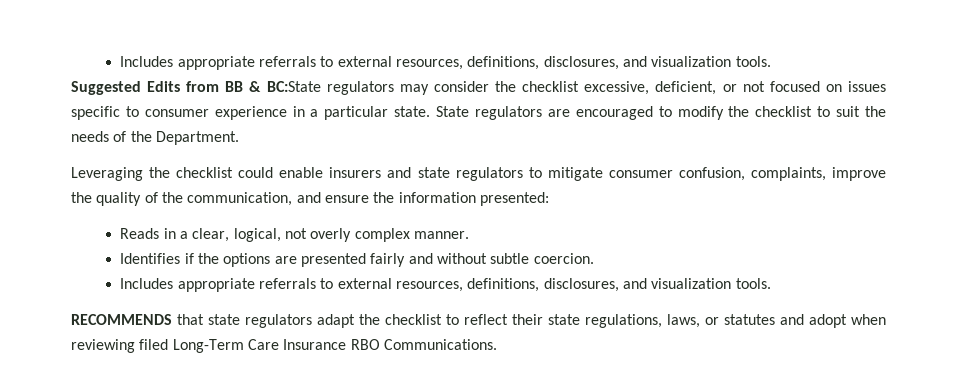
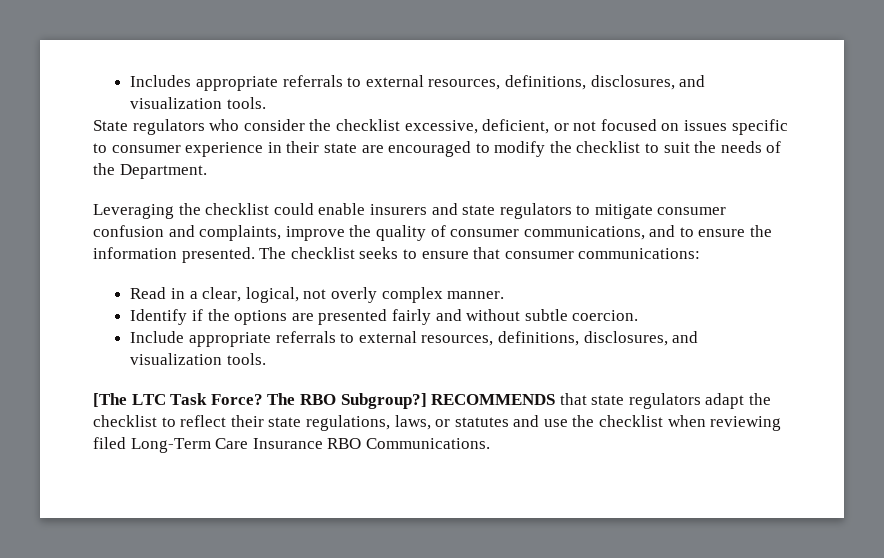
[71,81,429,95] Suggested Edits from BB & BC:State regulators may -> [93,119,240,135] State regulators who
[310,106,542,120] a particular state. State regulators -> [286,141,357,153] their state
[678,167,745,181] confusion, -> [93,225,195,237] confusion and
[161,192,549,206] [120,228,160,239] the communication, and ensure the information presented: // Reads -> [450,225,773,240] [93,247,701,263] [130,287,167,299] consumer communications, and to ensure the information presented. The checklist seeks to ensure that consumer communications: // Read
[120,253,181,264] Identifies -> [130,309,188,325] Identify
[120,278,174,289] Includes -> [130,331,185,343] Include
(771, 283) none -> [93,393,427,409] [The LTC Task Force? The RBO Subgroup?]
[809,314,847,328] adopt -> [543,415,664,427] use the checklist

